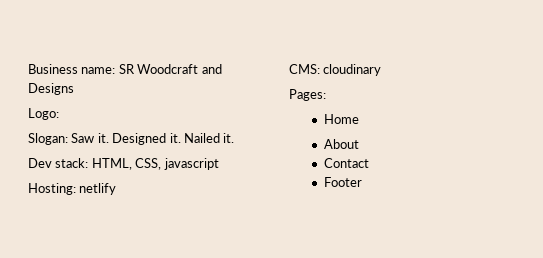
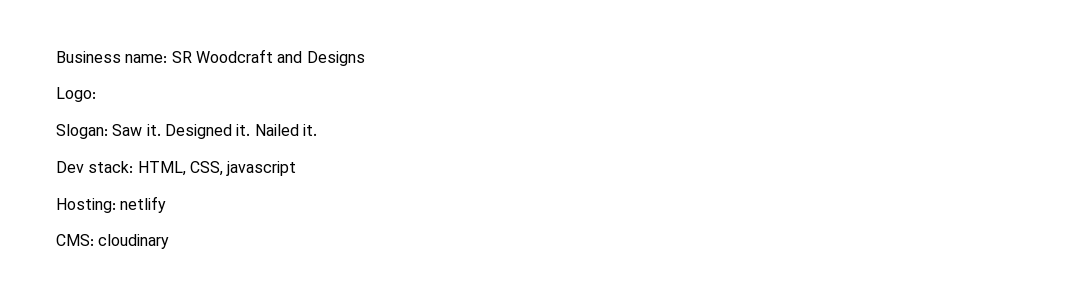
[289,89,326,101] [323,114,359,124] [323,139,359,149] [323,158,369,168] [323,177,362,187] // Pages: // Home // About // Contact // Footer -> (170, 241) none

